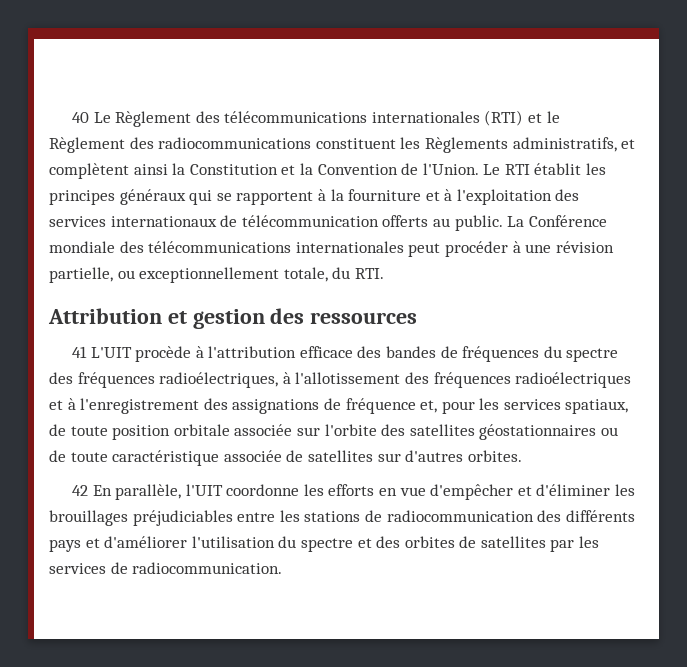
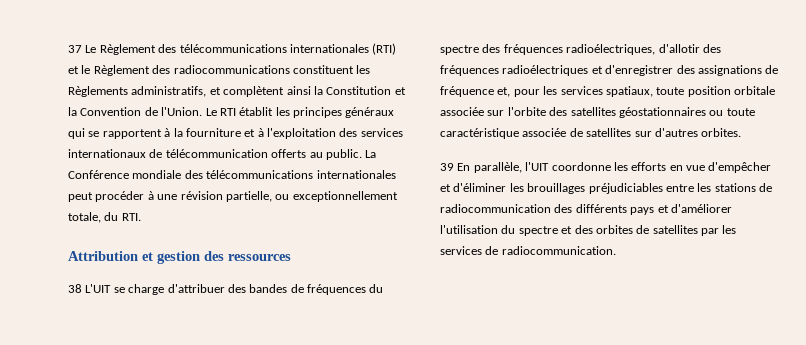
[71,112,89,123] 40 -> [68,45,82,53] 37
[71,346,353,362] 41 L'UIT procède à l'attribution efficace -> [68,284,225,295] 38 L'UIT se charge d'attribuer
[282,372,401,384] à l'allotissement -> [658,44,700,53] d'allotir
[67,398,200,414] à l'enregistrement -> [605,65,674,76] d'enregistrer
[49,424,66,436] de -> (653, 91) none
[49,450,66,462] de -> (724, 113) none
[71,485,88,496] 42 -> [440,163,454,171] 39

